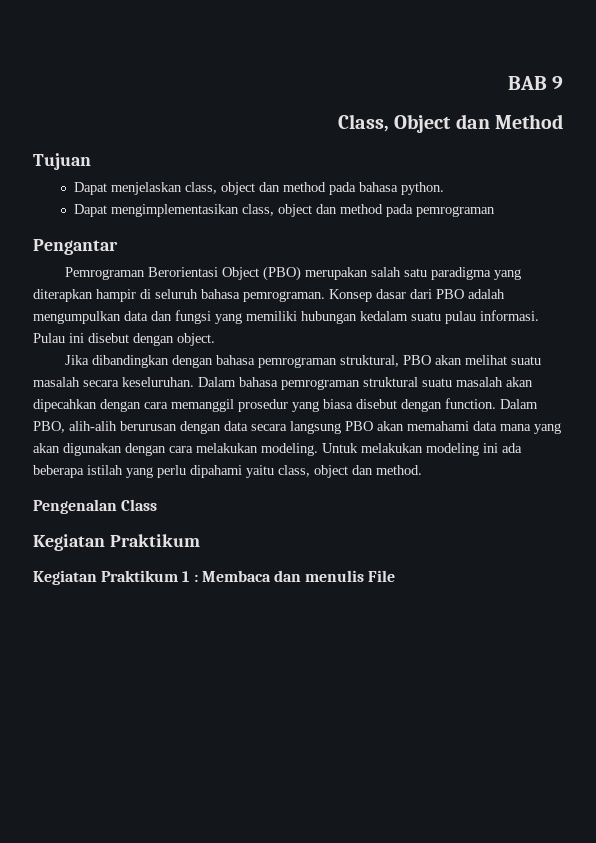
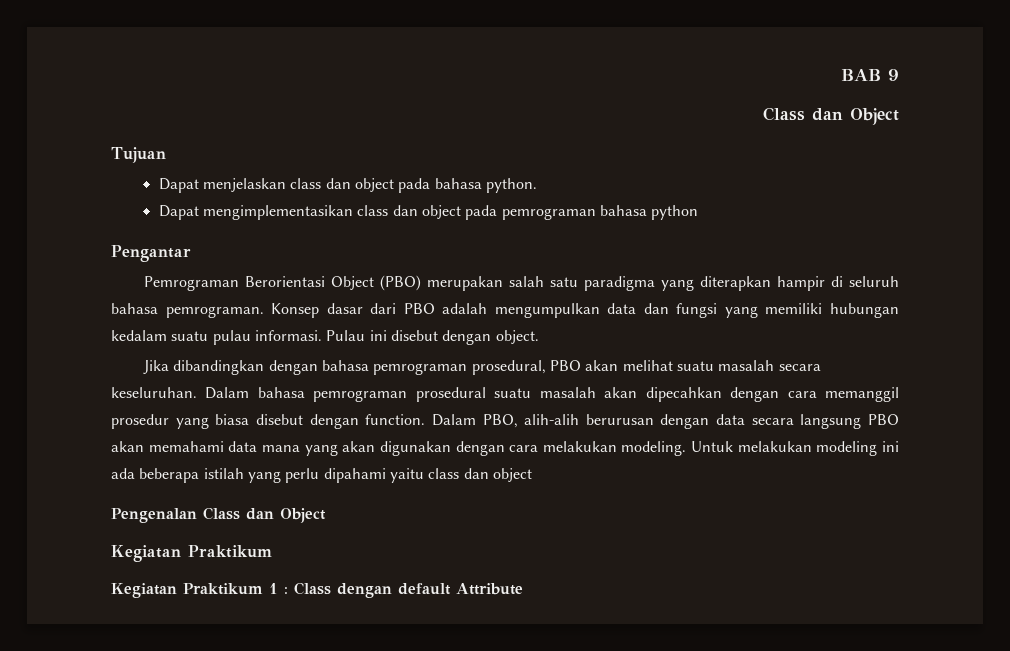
[338,114,563,133] Class, Object dan Method -> [763,107,899,125] Class dan Object
[184,182,326,195] class, object dan method -> [290,178,395,192] class dan object
[241,204,383,217] class, object dan method -> [357,205,462,219] class dan object
(495, 211) none -> [600,205,699,220] bahasa python
[340,355,400,367] struktural, -> [471,360,546,375] prosedural,
[363,377,418,387] struktural -> [415,387,486,402] prosedural
[278,465,422,478] class, object dan method. -> [428,468,532,482] class dan object
(158, 505) none -> [246,508,326,523] dan Object
[201,570,396,582] Membaca dan menulis File -> [294,582,523,598] Class dengan default Attribute

